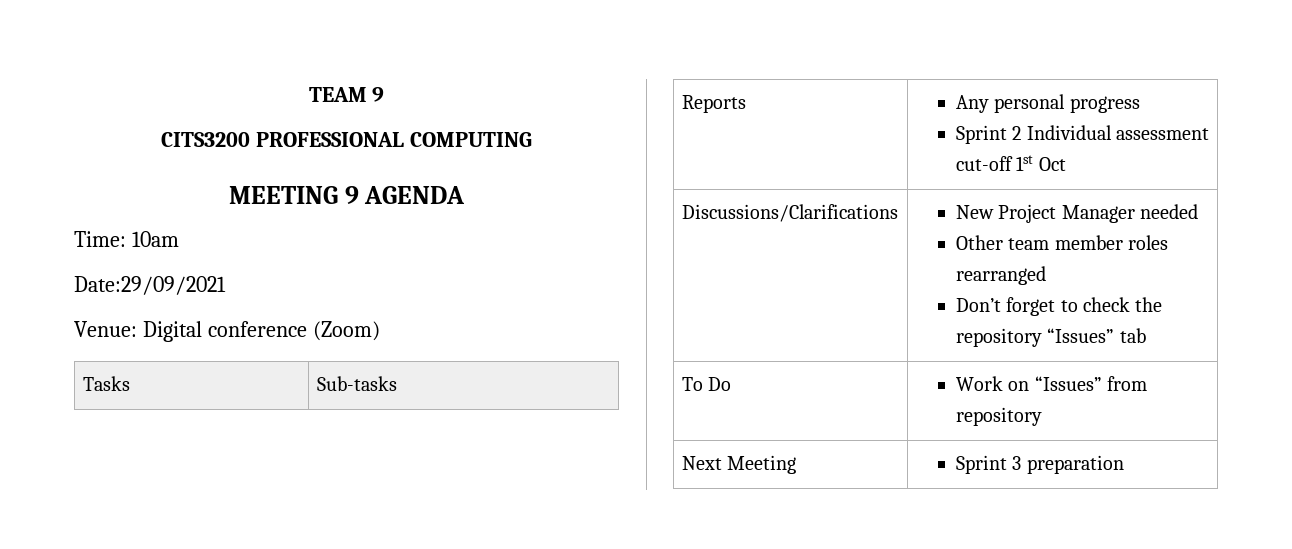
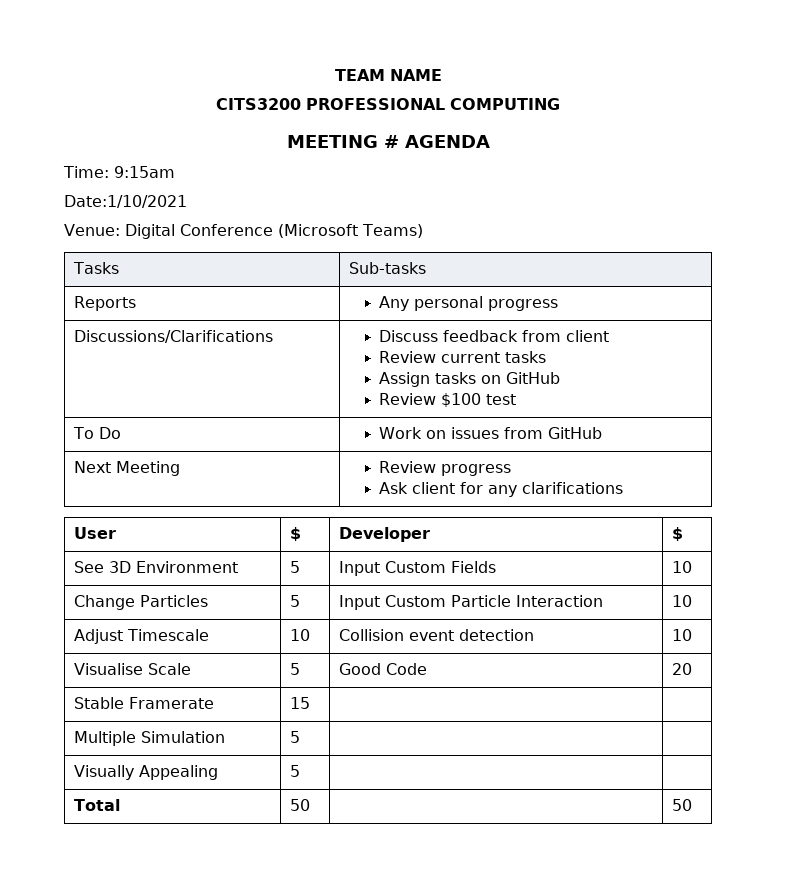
[372,87,385,102] 9 -> [389,69,442,81] NAME
[344,186,359,204] 9 -> [383,135,399,148] #
[131,231,179,247] [74,276,226,295] 10am // Date:29/09/2021 -> [114,166,175,178] [64,195,187,208] 9:15am // Date:1/10/2021
[207,321,380,341] conference (Zoom) -> [179,224,423,238] Conference (Microsoft Teams)
[955,125,1209,144] [955,155,1066,171] [681,204,898,222] [955,204,1198,223] [955,235,1168,250] [955,266,1046,285] [955,297,1163,316] [955,328,1146,347] // Sprint 2 Individual assessment cut-off 1st Oct // Discussions/Clarifications | New Project Manager needed // Other team member roles rearranged // Don’t forget to check the repository “Issues” tab -> [74,330,274,343] [378,330,609,342] [378,351,546,363] [378,372,560,387] [378,393,516,407] // Discussions/Clarifications | Discuss feedback from client // Review current tasks // Assign tasks on GitHub // Review $100 test
[1034,376,1147,391] [955,407,1042,426] “Issues” from repository -> [450,427,602,439] issues from GitHub
[955,455,1124,474] Sprint 3 preparation -> [378,461,511,476] [378,482,623,497] [74,527,117,539] [290,527,302,541] [339,527,431,542] [672,527,684,541] [74,561,239,573] [290,561,301,573] [339,561,497,576] [672,561,693,573] [74,595,209,610] [290,595,301,607] [339,595,604,610] [672,595,693,607] [74,629,210,644] [290,629,311,641] [339,629,535,641] [672,629,693,641] [74,663,192,675] [290,663,301,675] [339,663,428,675] [672,663,693,675] [74,697,215,709] [290,697,311,709] [74,731,226,746] [290,731,301,743] [74,765,219,780] [290,765,301,777] [74,799,121,811] [290,799,311,811] [672,799,693,811] Review progress // Ask client for any clarifications // User | $ | Developer | $ // See 3D Environment | 5 | Input Custom Fields | 10 // Change Particles | 5 | Input Custom Particle Interaction | 10 // Adjust Timescale | 10 | Collision event detection | 10 // Visualise Scale | 5 | Good Code | 20 // Stable Framerate | 15 | | // Multiple Simulation | 5 | | // Visually Appealing | 5 | | // Total | 50 | | 50

